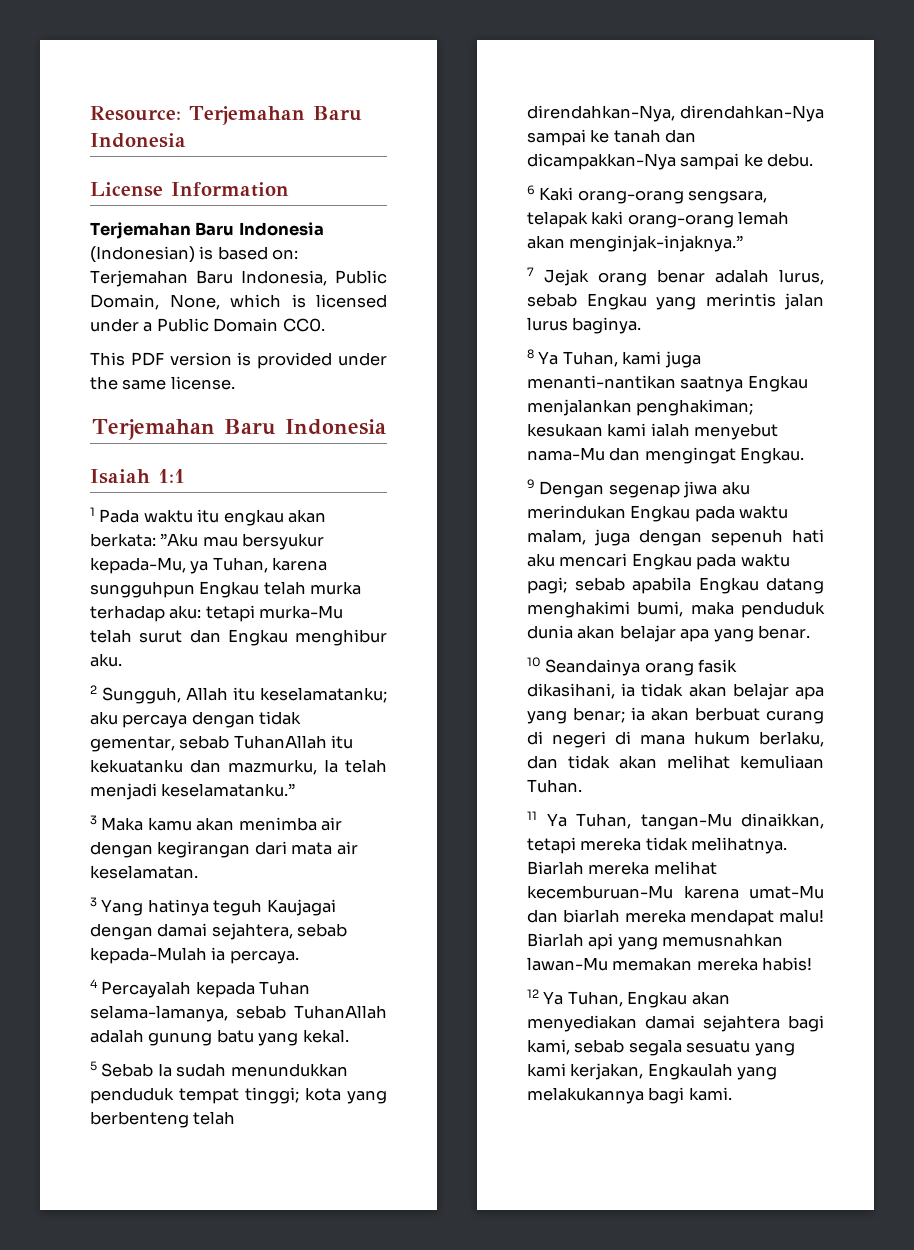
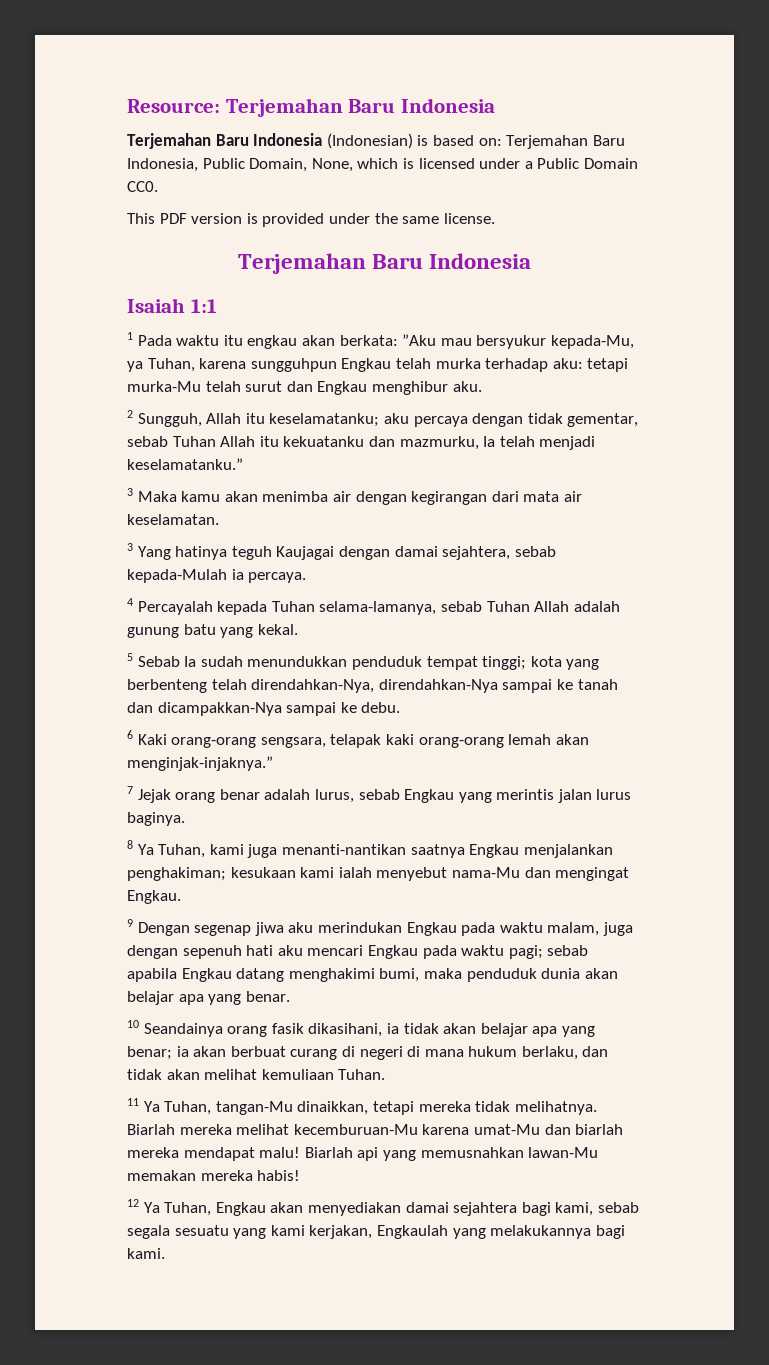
[90,182,289,197] // License Information -> (495, 105) none
[233,735,327,749] TuhanAllah -> [172,436,256,447] Tuhan Allah
[294,1005,388,1019] TuhanAllah -> [486,601,570,612] Tuhan Allah

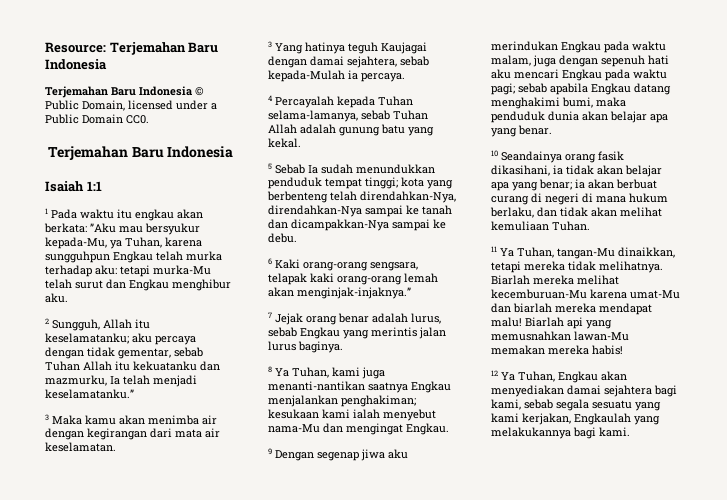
[326,133,625,149] [127,158,414,172] (Indonesian) is based on: Terjemahan Baru Indonesia, Public Domain, None, which is -> [195,87,204,96] [45,100,125,111] © Public Domain,
[127,213,495,227] // This PDF version is provided under the same license. -> (149, 119) none

